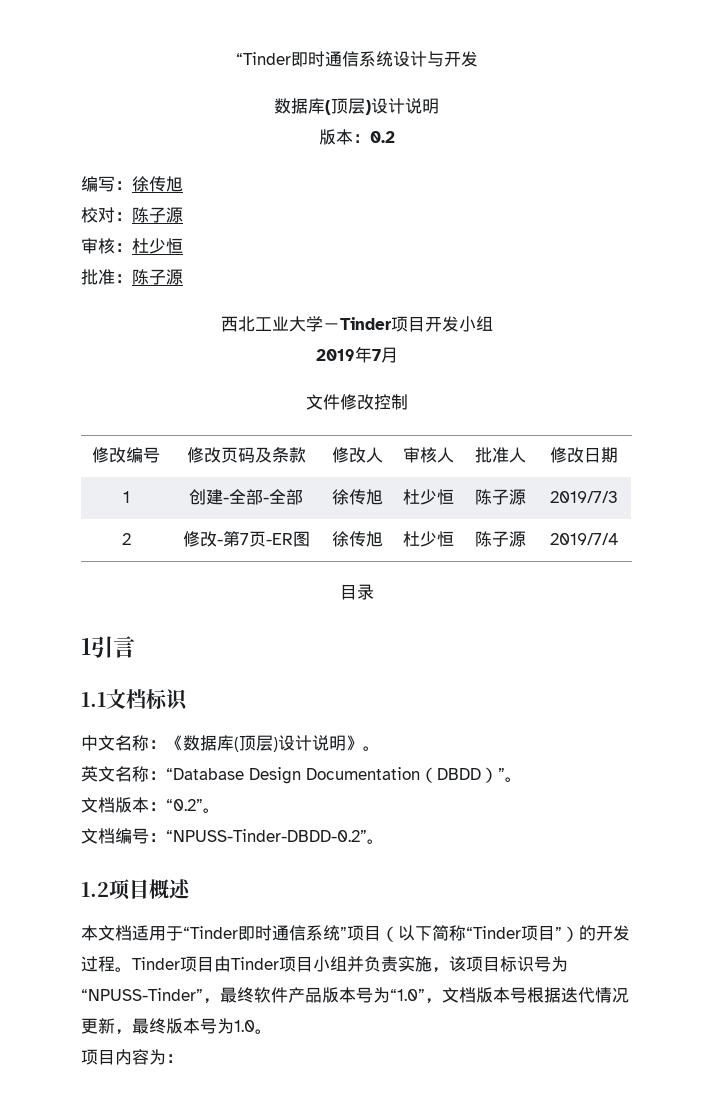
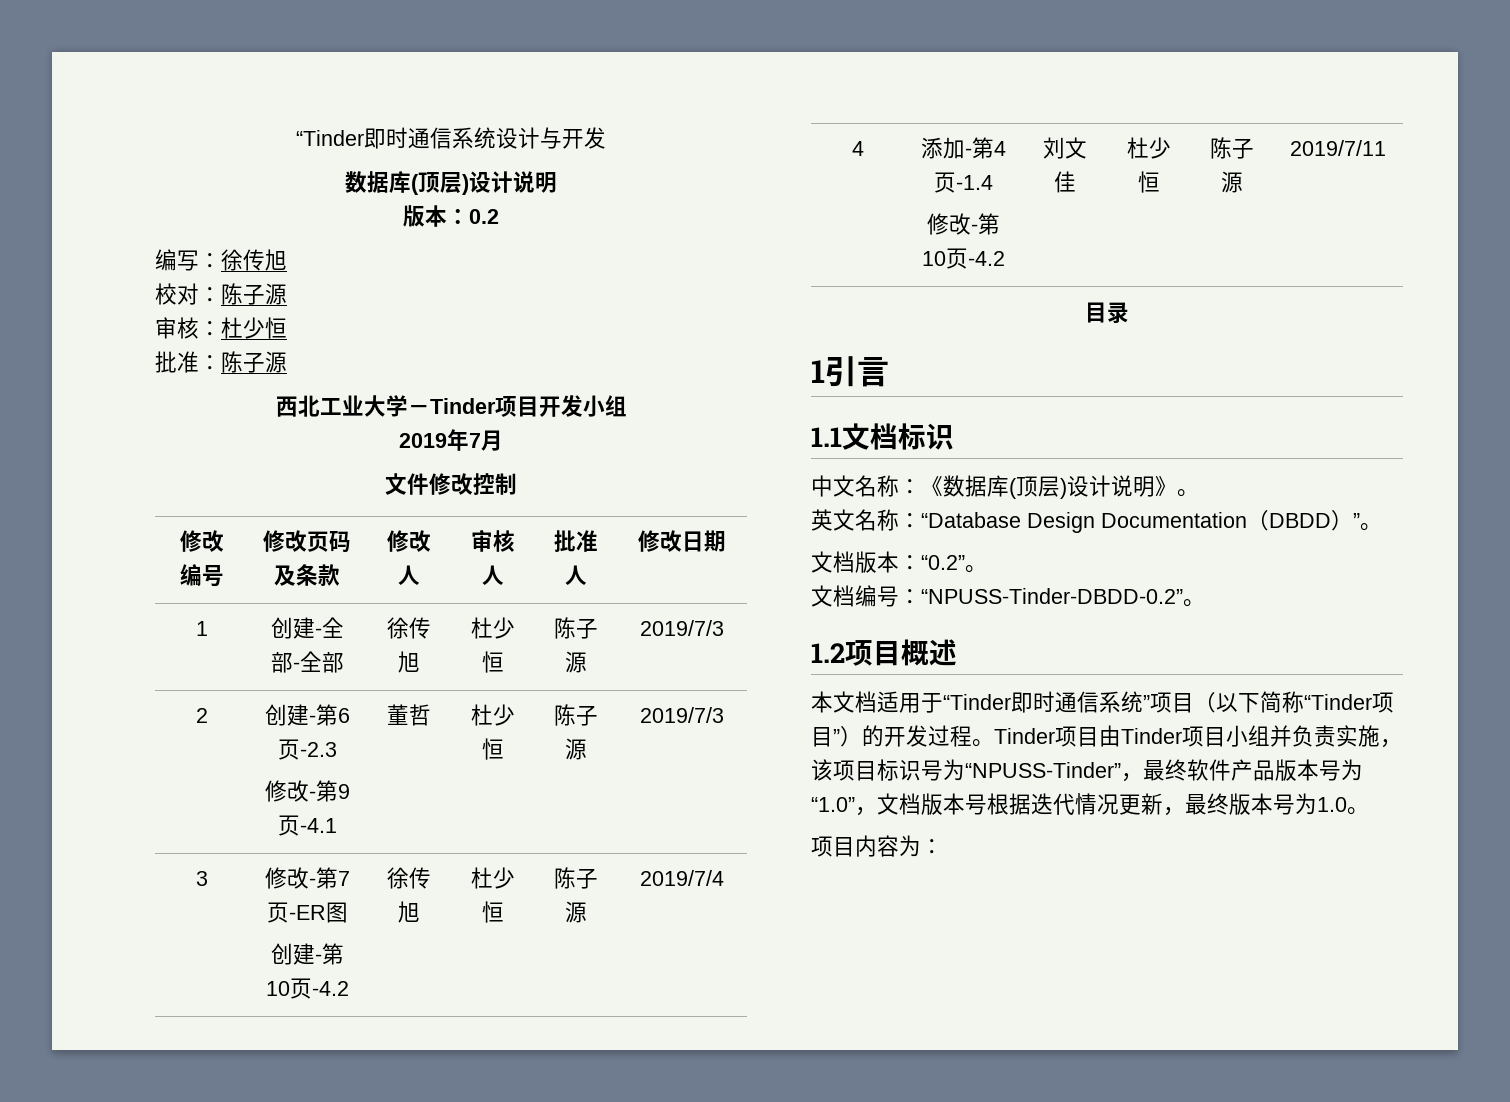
(131, 539) none -> [264,704,350,726] [277,739,337,760] [264,780,350,802] [277,815,337,836] [386,704,431,726] [470,704,515,726] [481,738,504,760] [554,704,598,726] [565,738,587,760] [640,707,724,723] [195,871,208,886] | 创建-第6页-2.3 // 修改-第9页-4.1 | 董哲 | 杜少恒 | 陈子源 | 2019/7/3 // 3
(310, 539) none -> [270,943,344,965] [265,978,349,999] // 创建-第10页-4.2
(618, 539) none -> [851,141,864,156] [920,137,1006,159] [933,172,993,193] [926,213,1000,235] [921,248,1005,269] [1042,137,1087,159] [1053,171,1076,193] [1126,137,1171,159] [1137,171,1160,193] [1210,137,1254,159] [1221,171,1243,193] [1290,140,1386,156] // 4 | 添加-第4页-1.4 // 修改-第10页-4.2 | 刘文佳 | 杜少恒 | 陈子源 | 2019/7/11

